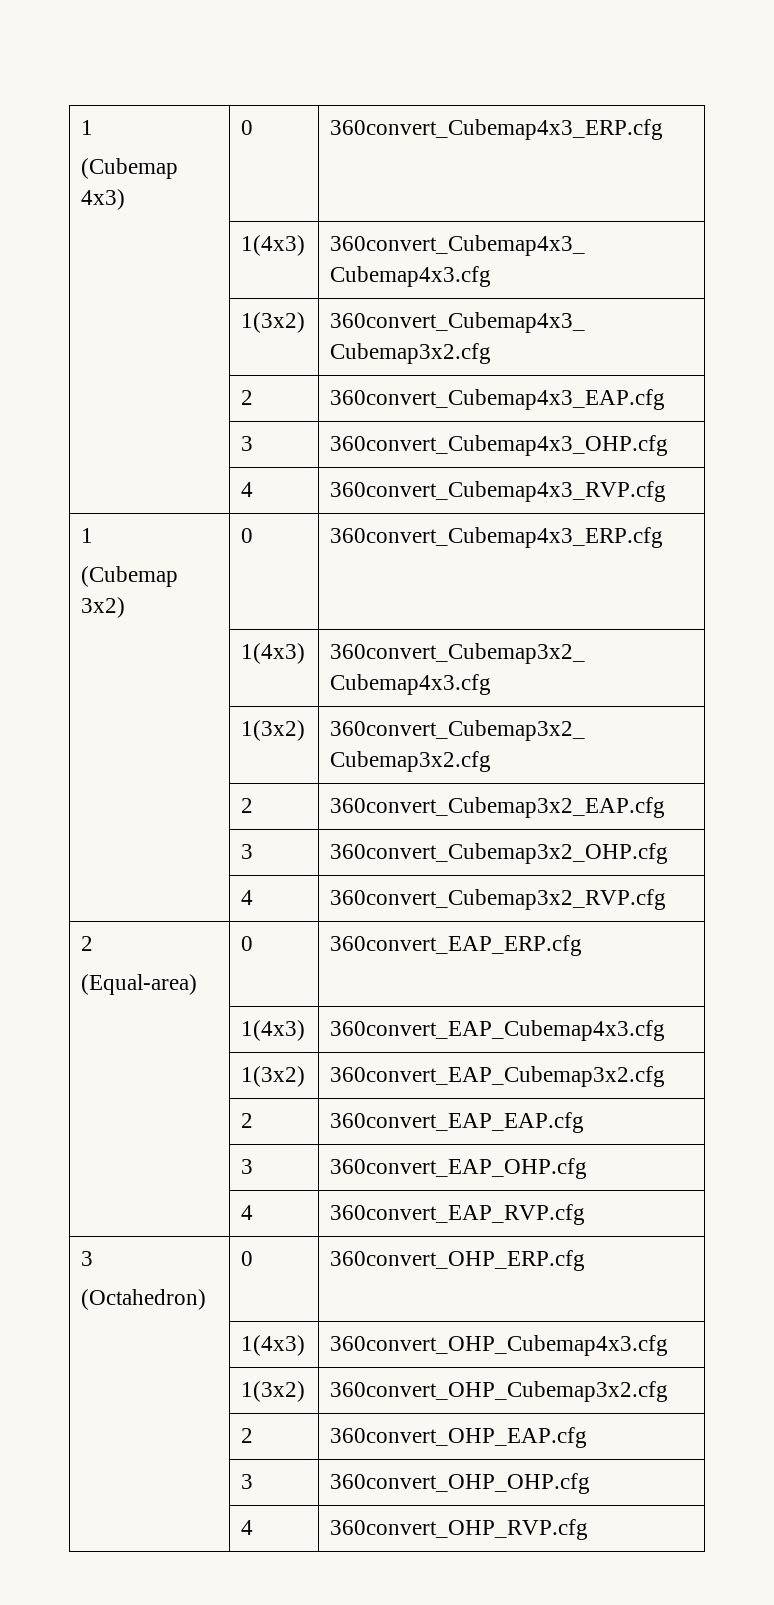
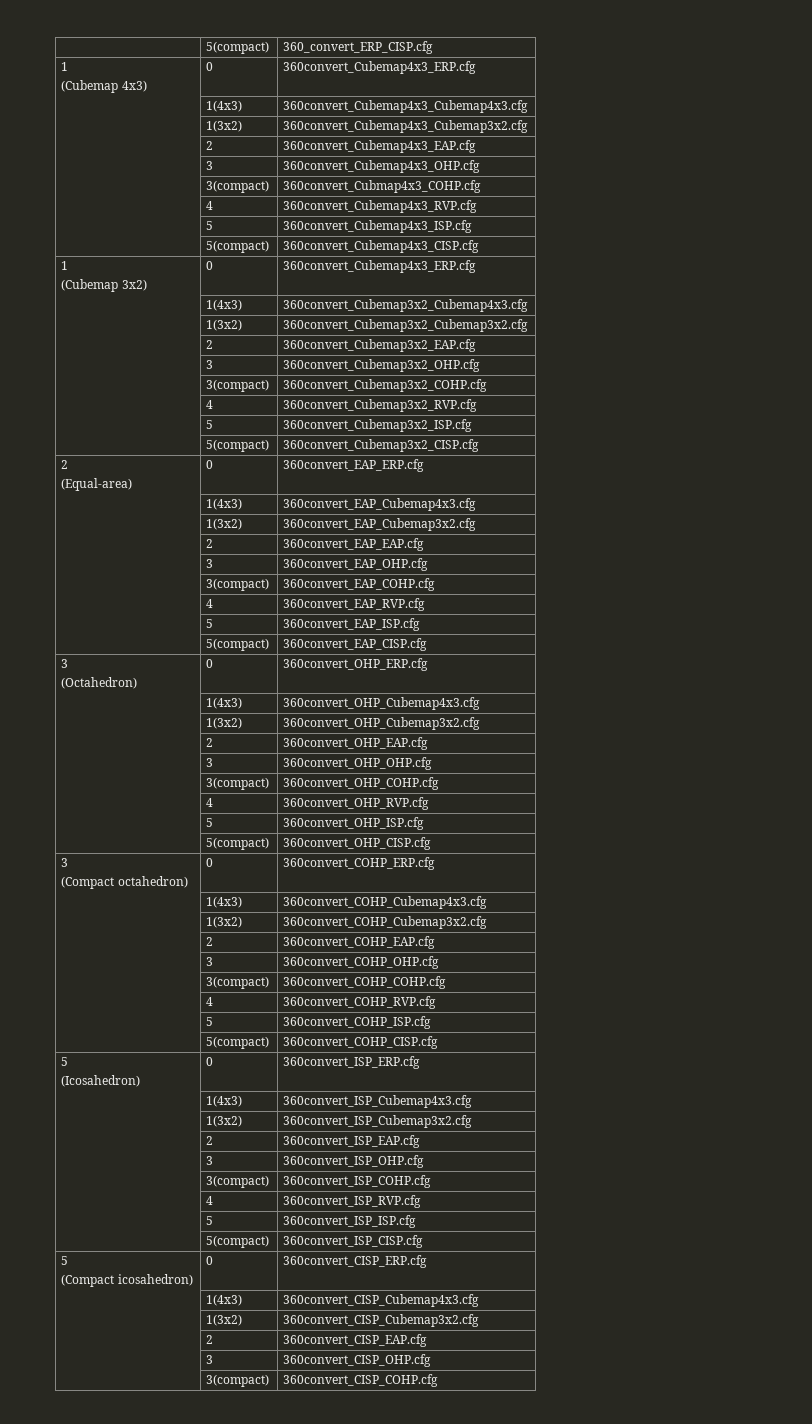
(81, 127) none -> [206,41,270,54] [283,41,434,54] | 5(compact) | 360_convert_ERP_CISP.cfg //
(669, 445) none -> [206,180,270,193] [283,180,482,193] // | 3(compact) | 360convert_Cubmap4x3_COHP.cfg
(667, 491) none -> [206,221,214,230] [283,220,473,233] [206,240,270,253] [283,240,480,253] // | 5 | 360convert_Cubemap4x3_ISP.cfg // | 5(compact) | 360convert_Cubemap4x3_CISP.cfg
(669, 853) none -> [206,379,270,392] [283,379,488,392] // | 3(compact) | 360convert_Cubemap3x2_COHP.cfg
(667, 899) none -> [206,420,214,429] [283,419,473,432] [206,439,270,452] [283,439,480,452] // | 5 | 360convert_Cubemap3x2_ISP.cfg // | 5(compact) | 360convert_Cubemap3x2_CISP.cfg
(588, 1168) none -> [206,578,270,591] [283,578,436,591] // | 3(compact) | 360convert_EAP_COHP.cfg
(586, 1214) none -> [206,619,214,628] [283,618,421,631] [206,638,270,651] [283,638,428,651] // | 5 | 360convert_EAP_ISP.cfg // | 5(compact) | 360convert_EAP_CISP.cfg
(591, 1483) none -> [206,777,270,790] [283,777,440,790] // | 3(compact) | 360convert_OHP_COHP.cfg
(589, 1529) none -> [206,818,214,827] [283,817,425,830] [206,837,270,850] [283,837,432,850] [61,858,69,867] [61,876,188,889] [206,858,214,867] [283,857,436,870] [206,896,243,908] [283,896,488,909] [206,916,243,928] [283,916,488,929] [206,937,214,946] [283,936,436,949] [206,957,214,966] [283,956,440,969] [206,976,270,989] [283,976,447,989] [206,997,214,1006] [283,996,437,1009] [206,1017,214,1026] [283,1016,432,1029] [206,1036,270,1049] [283,1036,439,1049] [61,1057,69,1066] [61,1075,141,1087] [206,1057,214,1066] [283,1056,421,1069] [206,1095,243,1107] [283,1095,473,1108] [206,1115,243,1127] [283,1115,473,1128] [206,1136,214,1145] [283,1135,421,1148] [206,1156,214,1165] [283,1155,425,1168] [206,1175,270,1188] [283,1175,432,1188] [206,1196,214,1205] [283,1195,422,1208] [206,1216,214,1225] [283,1215,417,1228] [206,1235,270,1248] [283,1235,424,1248] [61,1256,69,1265] [61,1274,193,1287] [206,1256,214,1265] [283,1255,428,1268] [206,1294,243,1306] [283,1294,480,1307] [206,1314,243,1326] [283,1314,480,1327] [206,1335,214,1344] [283,1334,428,1347] [206,1355,214,1364] [283,1354,432,1367] [206,1374,270,1387] [283,1374,439,1387] // | 5 | 360convert_OHP_ISP.cfg // | 5(compact) | 360convert_OHP_CISP.cfg // 3 // (Compact octahedron) | 0 | 360convert_COHP_ERP.cfg // | 1(4x3) | 360convert_COHP_Cubemap4x3.cfg // | 1(3x2) | 360convert_COHP_Cubemap3x2.cfg // | 2 | 360convert_COHP_EAP.cfg // | 3 | 360convert_COHP_OHP.cfg // | 3(compact) | 360convert_COHP_COHP.cfg // | 4 | 360convert_COHP_RVP.cfg // | 5 | 360convert_COHP_ISP.cfg // | 5(compact) | 360convert_COHP_CISP.cfg // 5 // (Icosahedron) | 0 | 360convert_ISP_ERP.cfg // | 1(4x3) | 360convert_ISP_Cubemap4x3.cfg // | 1(3x2) | 360convert_ISP_Cubemap3x2.cfg // | 2 | 360convert_ISP_EAP.cfg // | 3 | 360convert_ISP_OHP.cfg // | 3(compact) | 360convert_ISP_COHP.cfg // | 4 | 360convert_ISP_RVP.cfg // | 5 | 360convert_ISP_ISP.cfg // | 5(compact) | 360convert_ISP_CISP.cfg // 5 // (Compact icosahedron) | 0 | 360convert_CISP_ERP.cfg // | 1(4x3) | 360convert_CISP_Cubemap4x3.cfg // | 1(3x2) | 360convert_CISP_Cubemap3x2.cfg // | 2 | 360convert_CISP_EAP.cfg // | 3 | 360convert_CISP_OHP.cfg // | 3(compact) | 360convert_CISP_COHP.cfg

